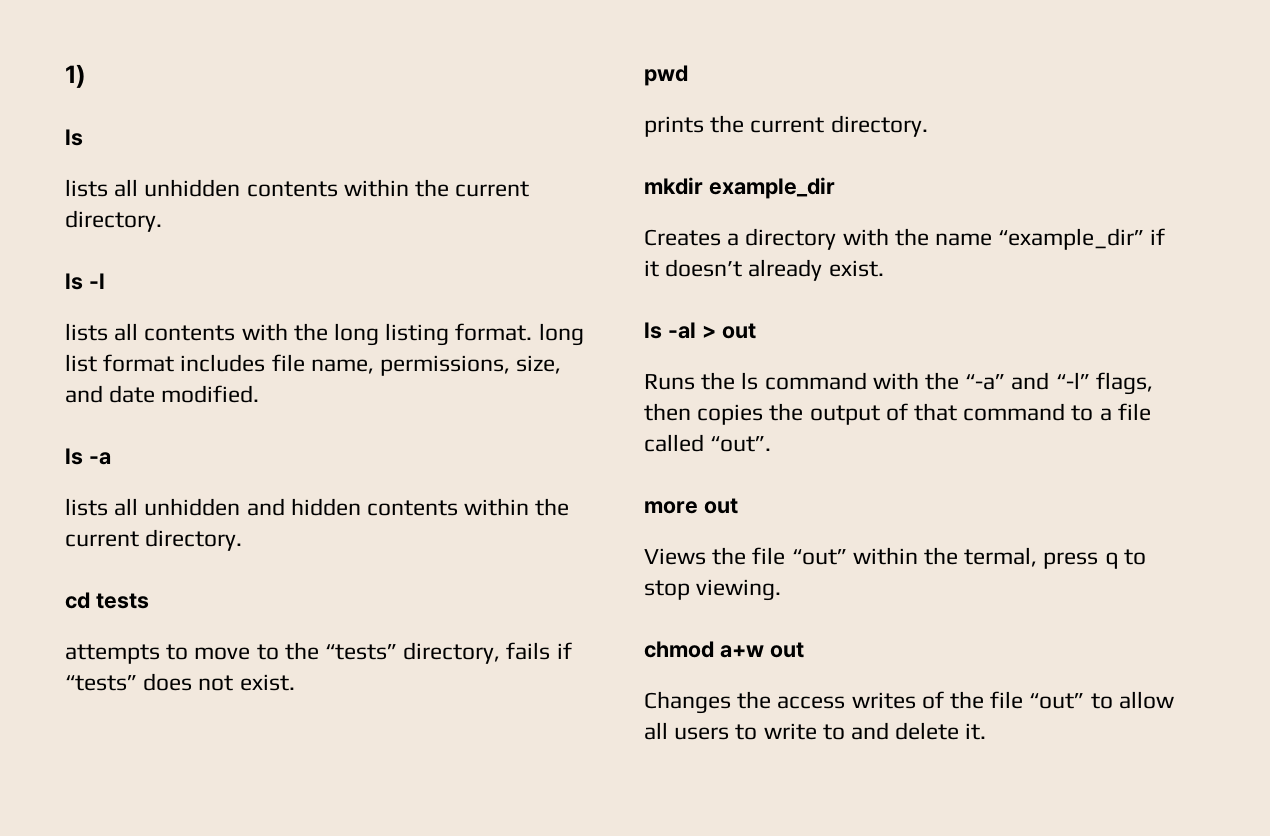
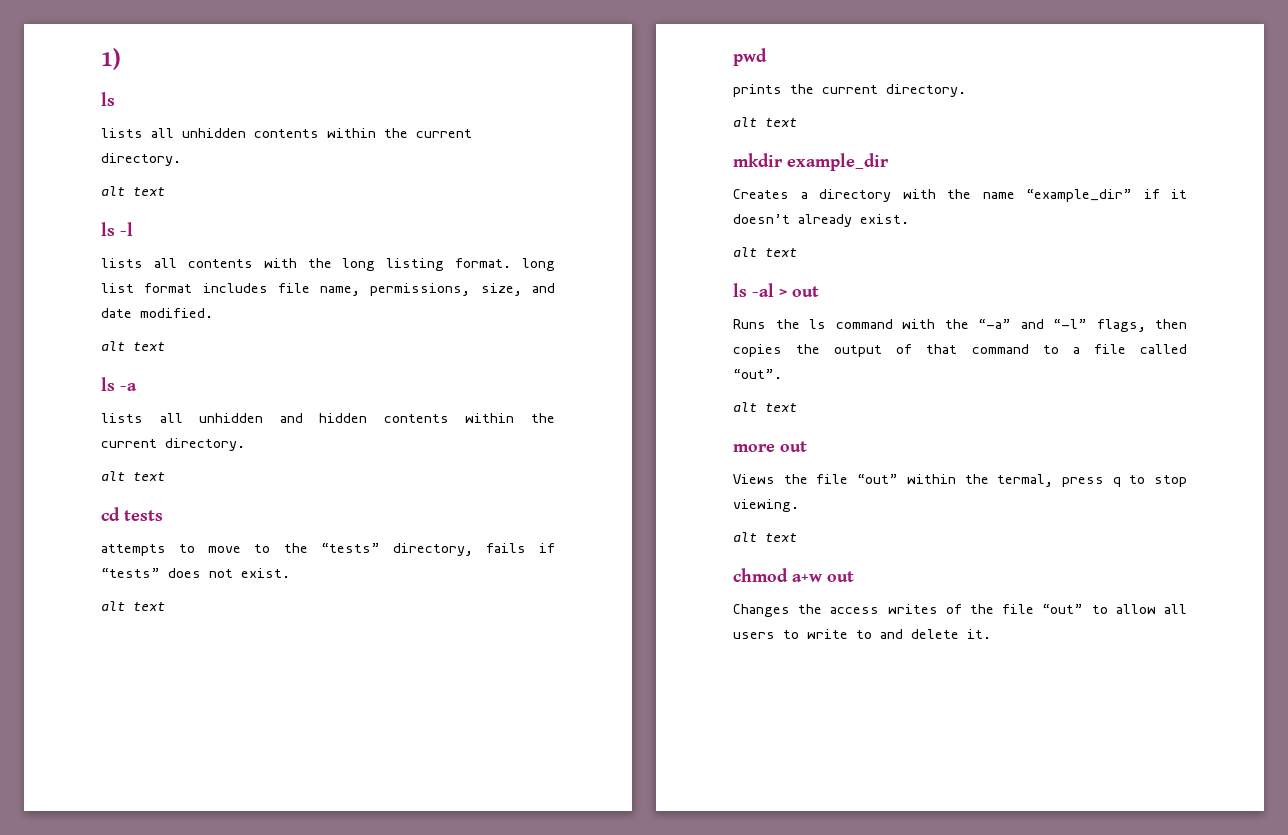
(162, 221) none -> [101,186,165,197] // alt text
(260, 394) none -> [101,341,165,352] // alt text
(243, 540) none -> [101,471,165,482] // alt text
(295, 682) none -> [101,601,165,612] // alt text
(928, 126) none -> [733,117,797,128] // alt text
(884, 268) none -> [733,247,797,258] // alt text
(772, 444) none -> [733,402,797,413] // alt text
(782, 590) none -> [733,532,797,543] // alt text

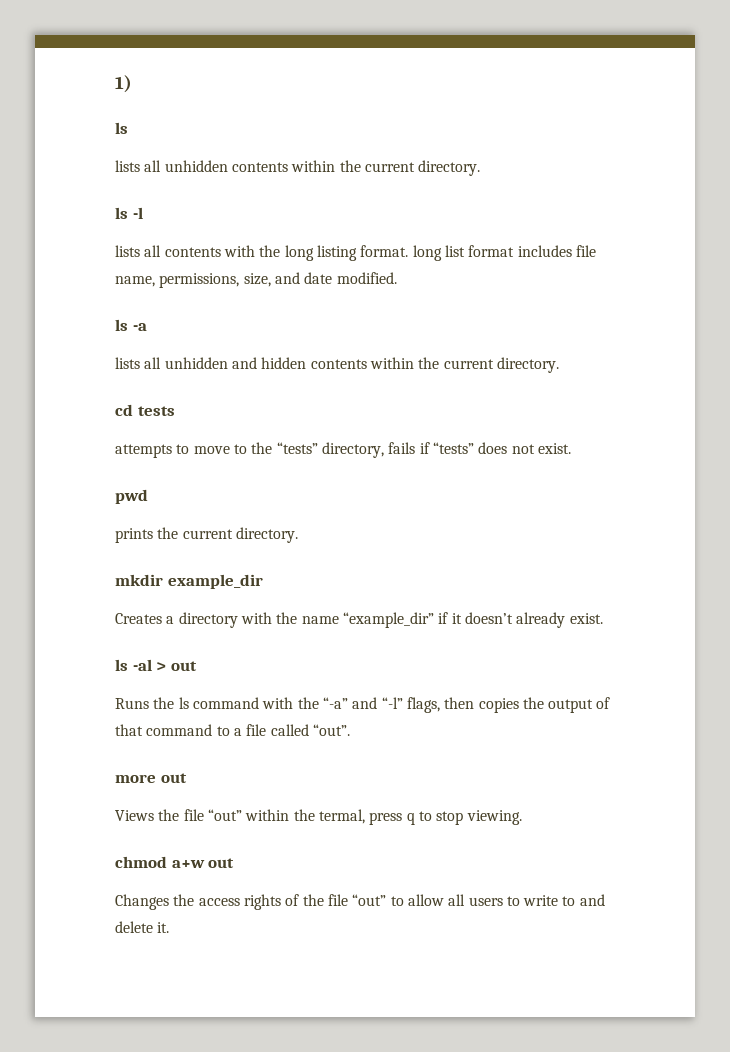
[101,186,165,197] // alt text -> (481, 168) none
[101,341,165,352] // alt text -> (397, 278) none
[101,471,165,482] // alt text -> (559, 365) none
[101,601,165,612] // alt text -> (571, 448) none
[733,117,797,128] // alt text -> (298, 535) none
[733,247,797,258] // alt text -> (603, 618) none
[733,402,797,413] // alt text -> (350, 730) none
[733,532,797,543] // alt text -> (522, 817) none
[887,604,938,614] writes -> [243,894,281,910] rights

